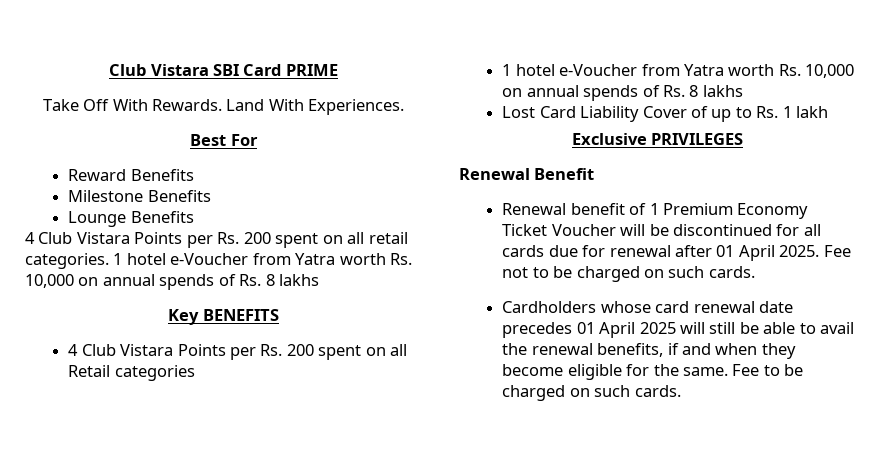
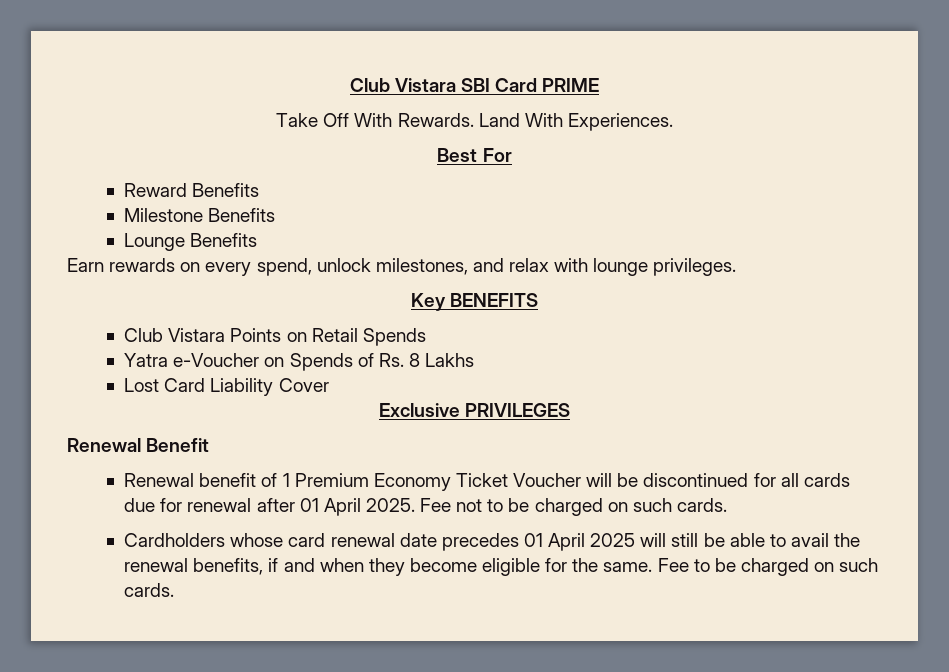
[25,232,408,248] [25,253,413,269] [25,274,320,290] 4 Club Vistara Points per Rs. 200 spent on all retail categories. 1 hotel e-Voucher from Yatra worth Rs. 10,000 on annual spends of Rs. 8 lakhs -> [67,258,737,276] Earn rewards on every spend, unlock milestones, and relax with lounge privileges.
[68,344,408,360] [68,365,195,381] [502,64,855,78] [502,85,743,101] 4 Club Vistara Points per Rs. 200 spent on all Retail categories // 1 hotel e-Voucher from Yatra worth Rs. 10,000 on annual spends of Rs. 8 lakhs -> [124,328,426,346] [124,353,475,371] Club Vistara Points on Retail Spends // Yatra e-Voucher on Spends of Rs. 8 Lakhs
[690,106,829,122] of up to Rs. 1 lakh -> (329, 385) none

